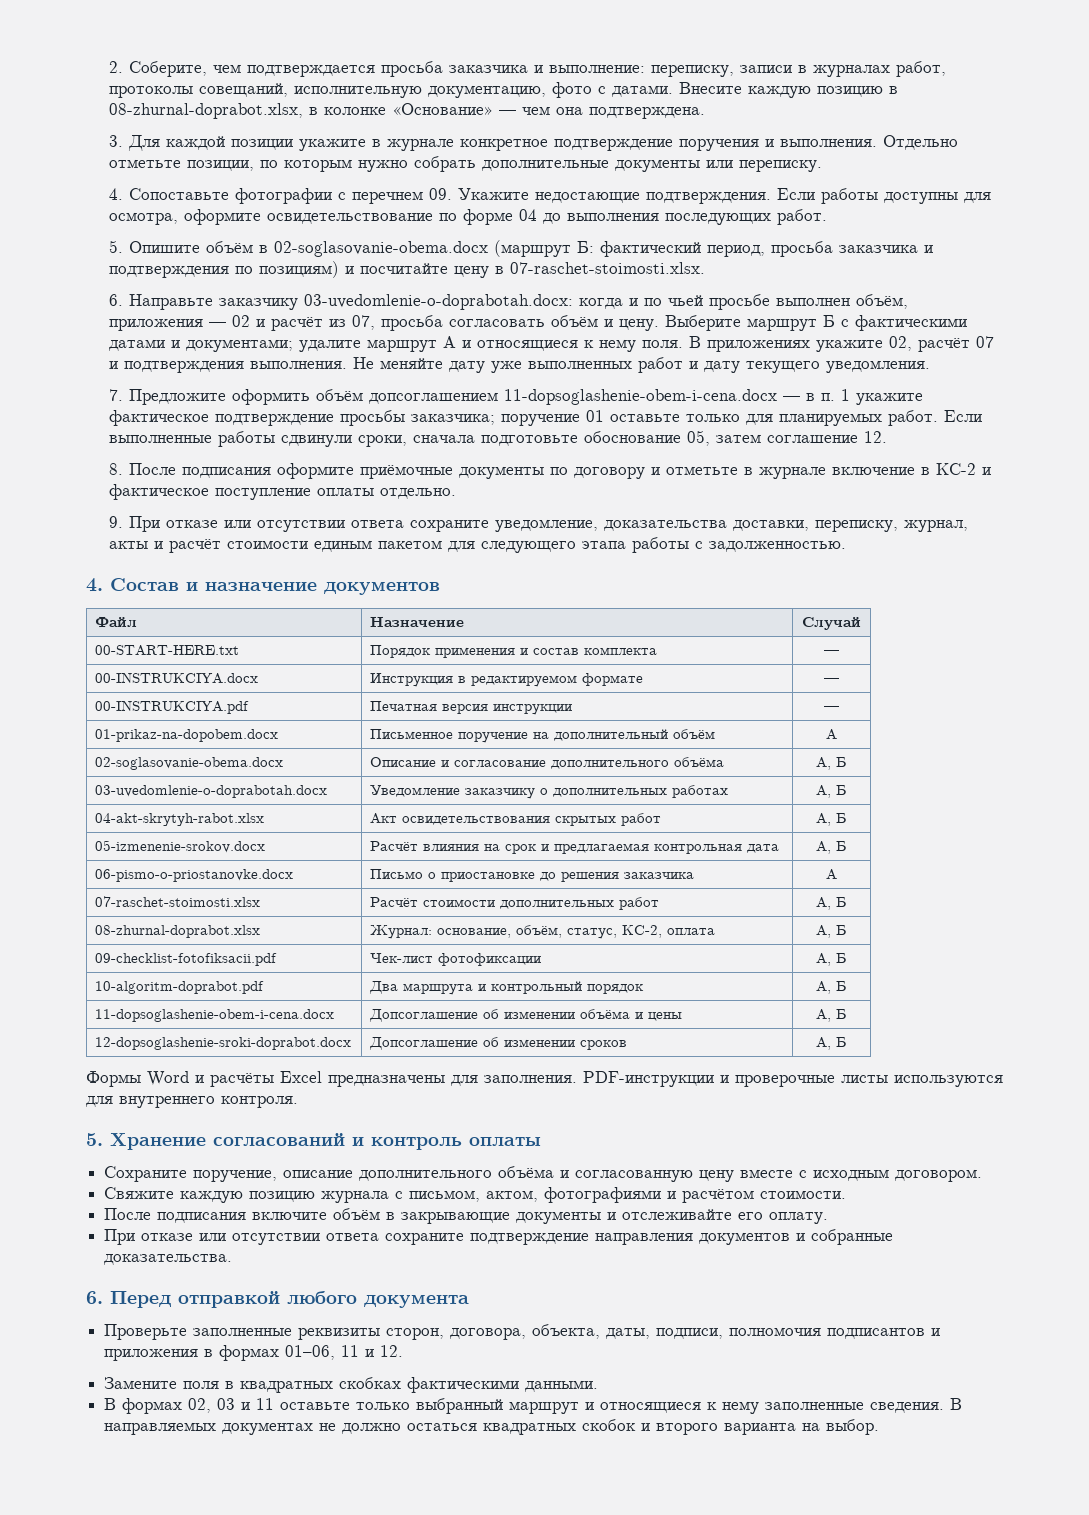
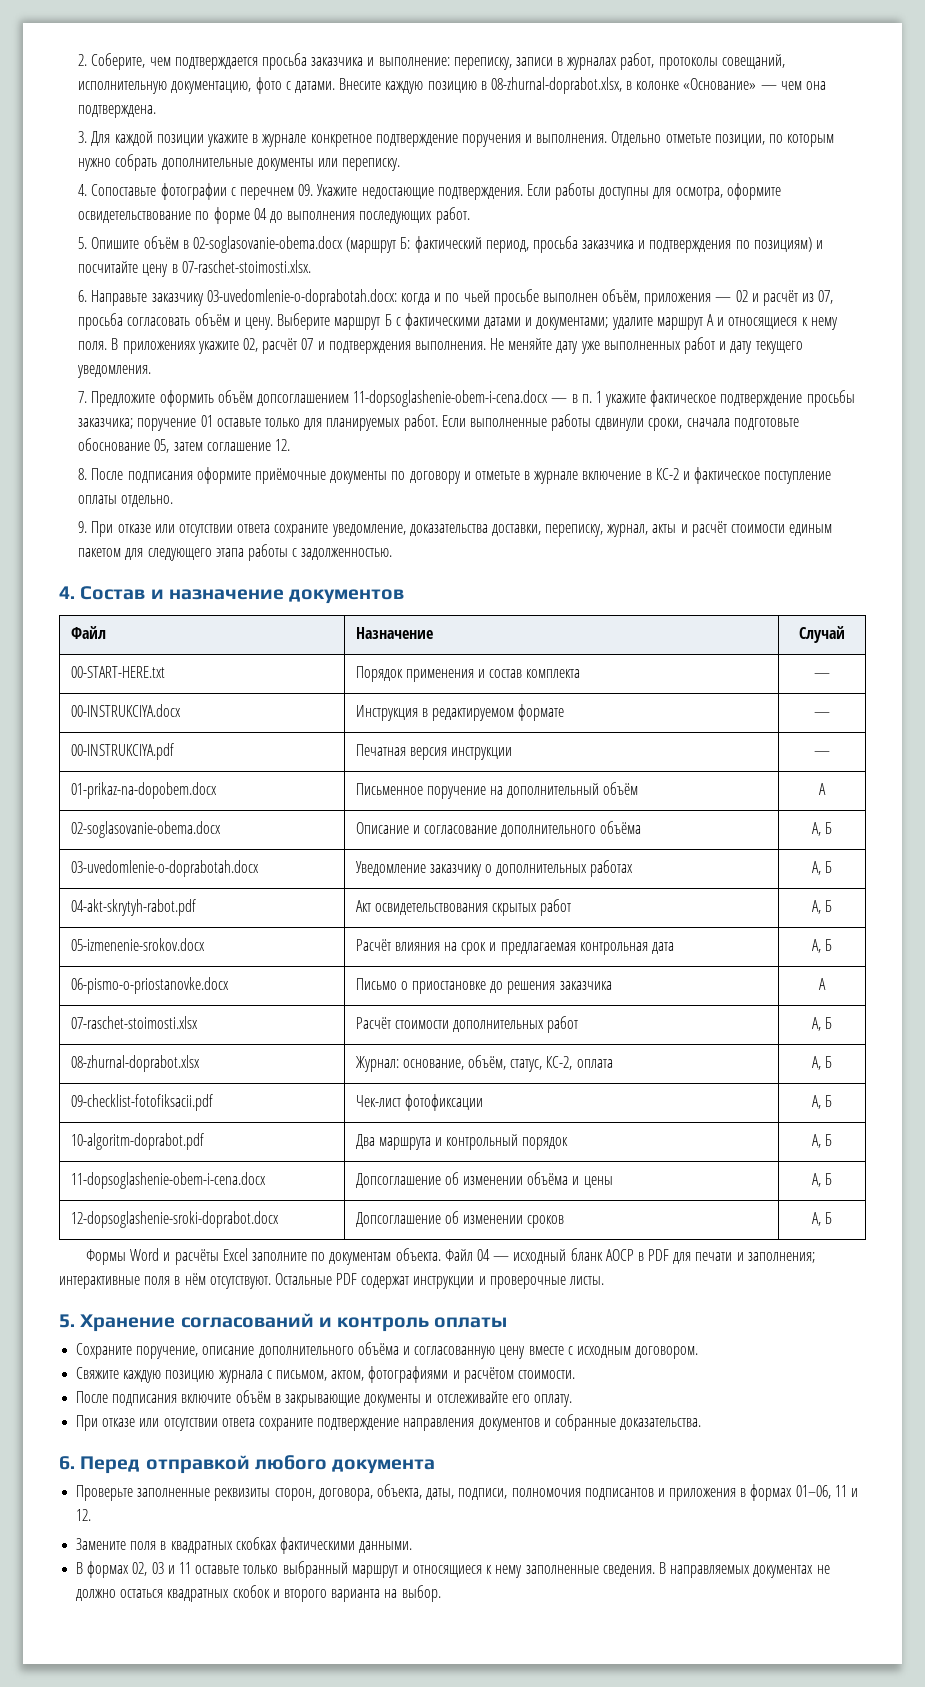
[95,813,265,826] 04-akt-skrytyh-rabot.xlsx -> [70,899,196,916] 04-akt-skrytyh-rabot.pdf
[328,1071,1003,1087] [86,1096,298,1108] предназначены для заполнения. PDF-инструкции и проверочные листы используются для внутреннего контроля. -> [252,1248,815,1265] [59,1273,605,1289] заполните по документам объекта. Файл 04 — исходный бланк АОСР в PDF для печати и заполнения; интерактивные поля в нём отсутствуют. Остальные PDF содержат инструкции и проверочные листы.

